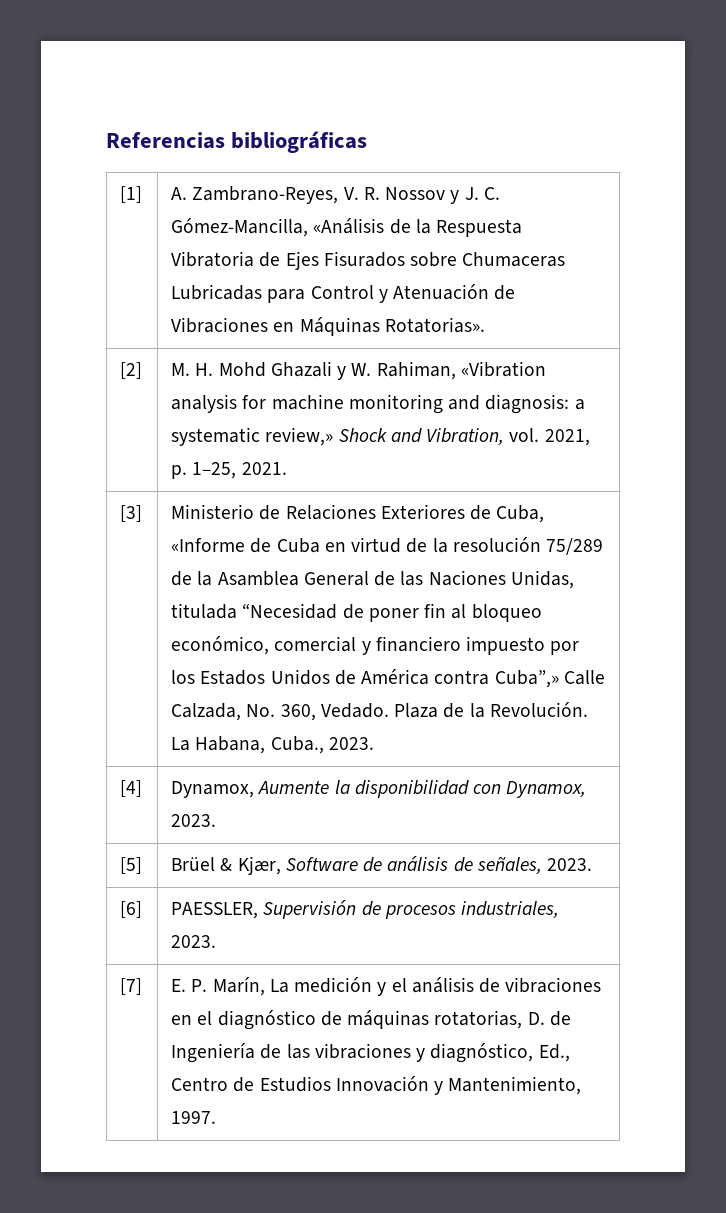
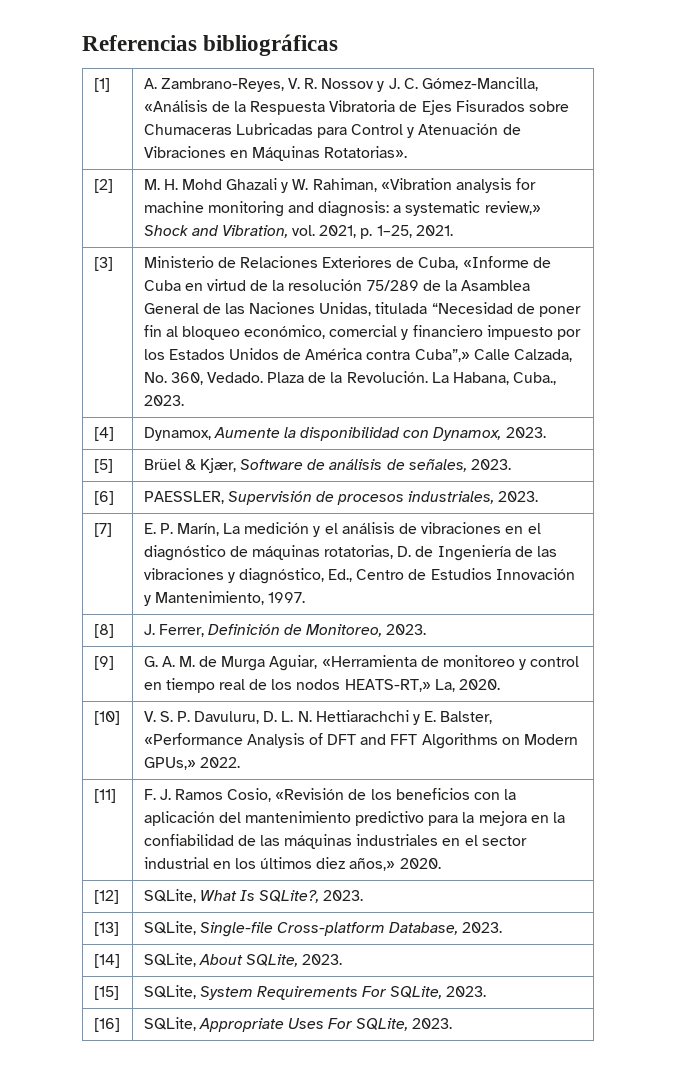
(217, 1117) none -> [93,624,114,638] [143,624,427,637] [93,656,114,670] [143,655,580,671] [143,678,501,693] [93,711,120,725] [143,710,493,725] [143,733,579,749] [143,757,240,770] [93,789,116,803] [143,788,517,802] [143,811,566,826] [143,834,527,849] [143,857,441,871] [93,890,119,904] [143,889,364,903] [93,922,119,936] [143,921,503,937] [93,954,120,968] [143,953,343,967] [93,986,119,1000] [143,985,487,1000] [93,1018,120,1032] [143,1017,453,1032] // [8] | J. Ferrer, Definición de Monitoreo, 2023. // [9] | G. A. M. de Murga Aguiar, «Herramienta de monitoreo y control en tiempo real de los nodos HEATS-RT,» La, 2020. // [10] | V. S. P. Davuluru, D. L. N. Hettiarachchi y E. Balster, «Performance Analysis of DFT and FFT Algorithms on Modern GPUs,» 2022. // [11] | F. J. Ramos Cosio, «Revisión de los beneficios con la aplicación del mantenimiento predictivo para la mejora en la confiabilidad de las máquinas industriales en el sector industrial en los últimos diez años,» 2020. // [12] | SQLite, What Is SQLite?, 2023. // [13] | SQLite, Single-file Cross-platform Database, 2023. // [14] | SQLite, About SQLite, 2023. // [15] | SQLite, System Requirements For SQLite, 2023. // [16] | SQLite, Appropriate Uses For SQLite, 2023.

